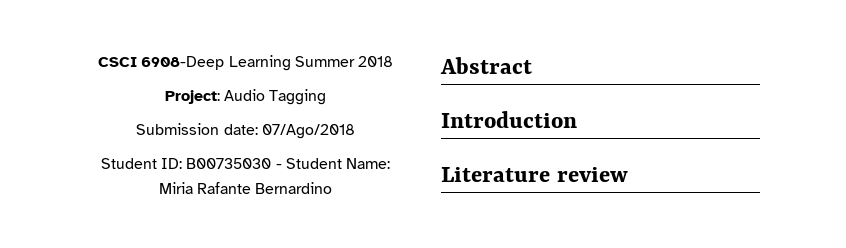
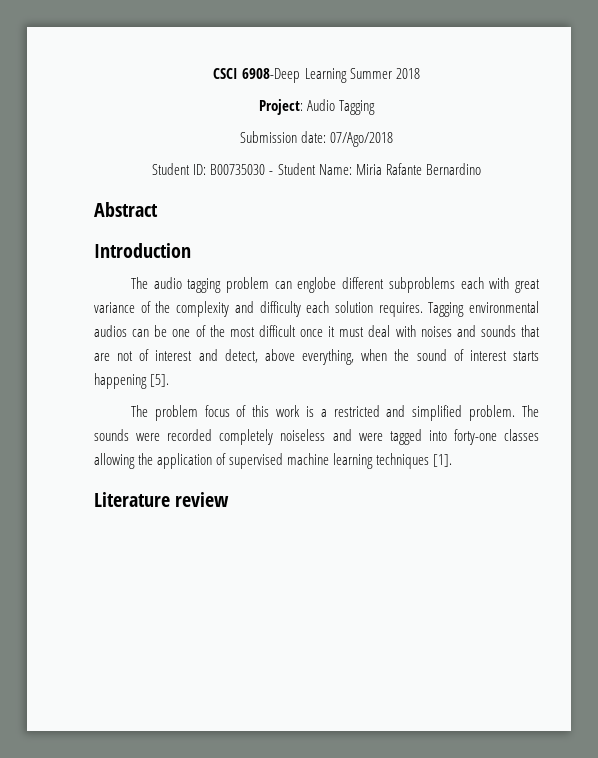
(577, 119) none -> [130,277,540,293] [94,301,539,317] [94,325,540,337] [94,349,539,365] [94,373,170,389] [130,405,539,421] [94,429,540,445] [94,453,453,469] // The audio tagging problem can englobe different subproblems each with great variance of the complexity and difficulty each solution requires. Tagging environmental audios can be one of the most difficult once it must deal with noises and sounds that are not of interest and detect, above everything, when the sound of interest starts happening [5]. // The problem focus of this work is a restricted and simplified problem. The sounds were recorded completely noiseless and were tagged into forty-one classes allowing the application of supervised machine learning techniques [1].

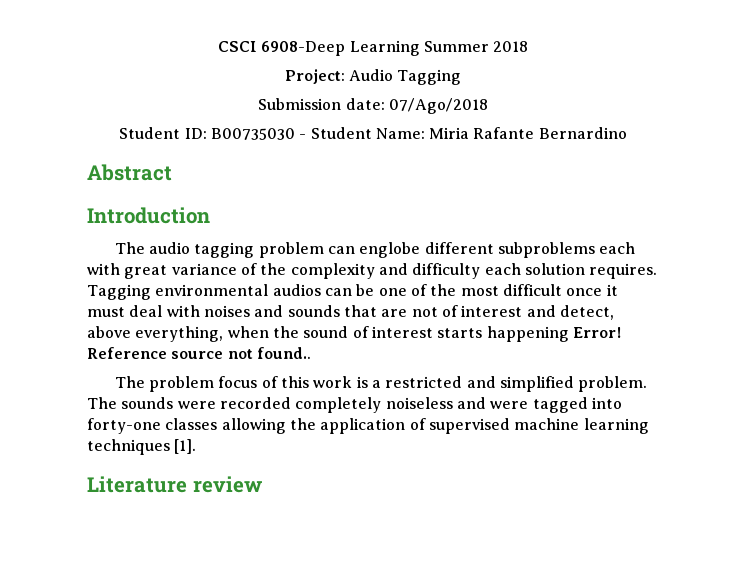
[150,374,170,387] [5]. -> [572,327,621,338] [87,347,311,359] Error! Reference source not found..

